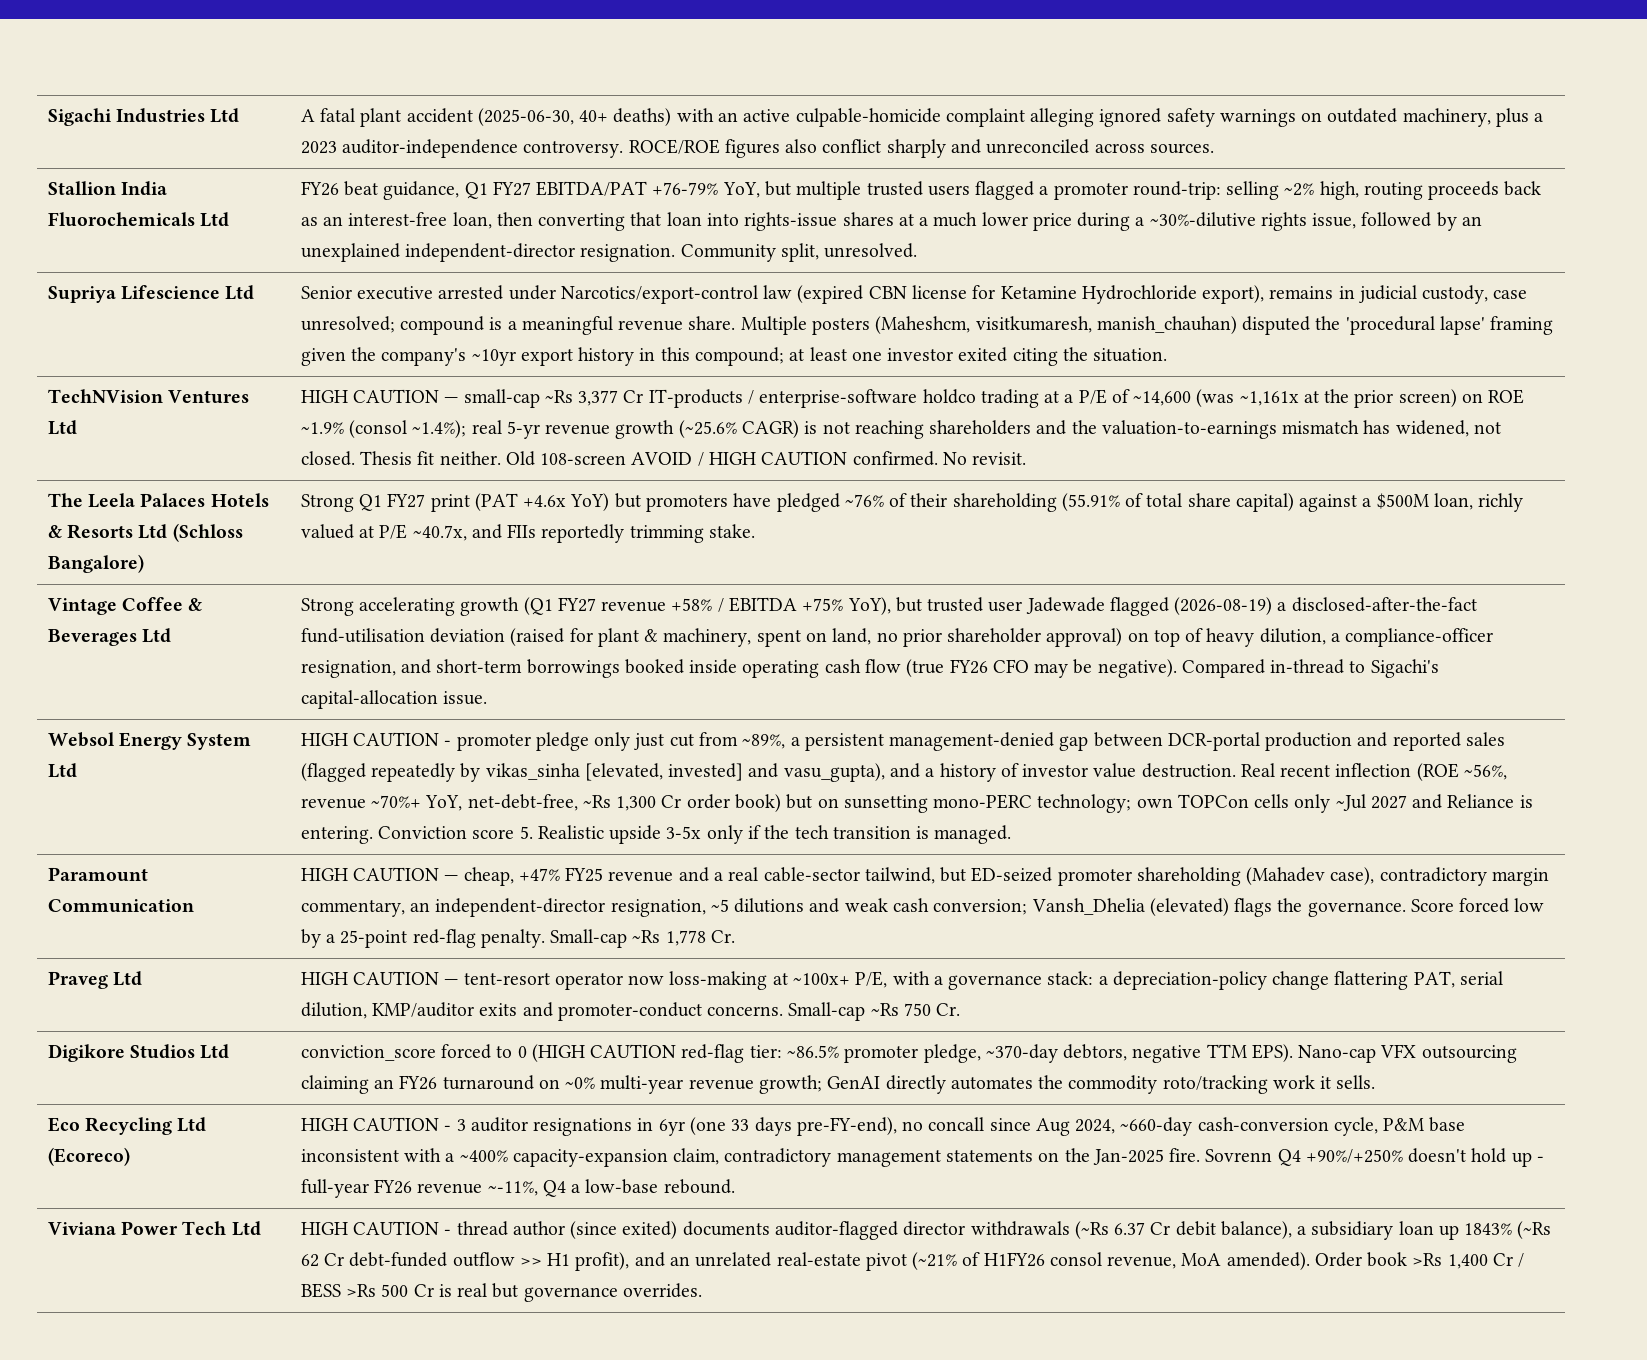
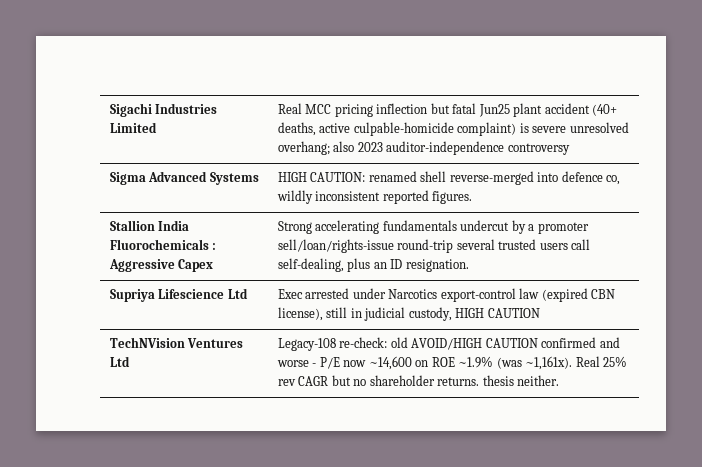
[210,108,240,123] [300,108,1544,127] [300,139,1214,158] [47,181,168,196] [47,212,230,227] [300,181,1542,200] [300,212,1482,231] [300,243,918,262] [47,285,255,303] [300,285,1528,304] [300,316,1554,335] [300,347,1168,366] [47,389,250,404] [47,420,77,435] [300,389,1525,408] [300,420,1501,439] [300,451,1027,466] [47,493,269,508] [47,523,243,542] [47,554,144,573] [300,493,1524,512] [300,524,755,543] [47,597,203,615] [47,628,172,646] [300,597,1477,616] [300,628,1494,647] [300,659,1439,678] [300,690,488,709] [47,732,252,750] [47,763,77,778] [300,732,1505,751] [300,763,1507,782] [300,794,1533,813] [300,825,1012,844] [47,867,148,882] [47,899,194,913] [300,867,1549,886] [300,898,1545,917] [300,929,735,948] [47,971,143,989] [300,971,1503,990] [300,1002,961,1021] [47,1044,230,1062] [300,1044,1517,1063] [300,1075,1376,1094] [47,1117,207,1135] [47,1147,130,1166] [300,1117,1466,1136] [300,1148,1544,1167] [300,1179,735,1198] [47,1221,261,1236] [300,1221,1552,1240] [300,1252,1525,1271] [300,1283,702,1302] Ltd | A fatal plant accident (2025-06-30, 40+ deaths) with an active culpable-homicide complaint alleging ignored safety warnings on outdated machinery, plus a 2023 auditor-independence controversy. ROCE/ROE figures also conflict sharply and unreconciled across sources. // Stallion India Fluorochemicals Ltd | FY26 beat guidance, Q1 FY27 EBITDA/PAT +76-79% YoY, but multiple trusted users flagged a promoter round-trip: selling ~2% high, routing proceeds back as an interest-free loan, then converting that loan into rights-issue shares at a much lower price during a ~30%-dilutive rights issue, followed by an unexplained independent-director resignation. Community split, unresolved. // Supriya Lifescience Ltd | Senior executive arrested under Narcotics/export-control law (expired CBN license for Ketamine Hydrochloride export), remains in judicial custody, case unresolved; compound is a meaningful revenue share. Multiple posters (Maheshcm, visitkumaresh, manish_chauhan) disputed the 'procedural lapse' framing given the company's ~10yr export history in this compound; at least one investor exited citing the situation. // TechNVision Ventures Ltd | HIGH CAUTION — small-cap ~Rs 3,377 Cr IT-products / enterprise-software holdco trading at a P/E of ~14,600 (was ~1,161x at the prior screen) on ROE ~1.9% (consol ~1.4%); real 5-yr revenue growth (~25.6% CAGR) is not reaching shareholders and the valuation-to-earnings mismatch has widened, not closed. Thesis fit neither. Old 108-screen AVOID / HIGH CAUTION confirmed. No revisit. // The Leela Palaces Hotels & Resorts Ltd (Schloss Bangalore) | Strong Q1 FY27 print (PAT +4.6x YoY) but promoters have pledged ~76% of their shareholding (55.91% of total share capital) against a $500M loan, richly valued at P/E ~40.7x, and FIIs reportedly trimming stake. // Vintage Coffee & Beverages Ltd | Strong accelerating growth (Q1 FY27 revenue +58% / EBITDA +75% YoY), but trusted user Jadewade flagged (2026-08-19) a disclosed-after-the-fact fund-utilisation deviation (raised for plant & machinery, spent on land, no prior shareholder approval) on top of heavy dilution, a compliance-officer resignation, and short-term borrowings booked inside operating cash flow (true FY26 CFO may be negative). Compared in-thread to Sigachi's capital-allocation issue. // Websol Energy System Ltd | HIGH CAUTION - promoter pledge only just cut from ~89%, a persistent management-denied gap between DCR-portal production and reported sales (flagged repeatedly by vikas_sinha [elevated, invested] and vasu_gupta), and a history of investor value destruction. Real recent inflection (ROE ~56%, revenue ~70%+ YoY, net-debt-free, ~Rs 1,300 Cr order book) but on sunsetting mono-PERC technology; own TOPCon cells only ~Jul 2027 and Reliance is entering. Conviction score 5. Realistic upside 3-5x only if the tech transition is managed. // Paramount Communication | HIGH CAUTION — cheap, +47% FY25 revenue and a real cable-sector tailwind, but ED-seized promoter shareholding (Mahadev case), contradictory margin commentary, an independent-director resignation, ~5 dilutions and weak cash conversion; Vansh_Dhelia (elevated) flags the governance. Score forced low by a 25-point red-flag penalty. Small-cap ~Rs 1,778 Cr. // Praveg Ltd | HIGH CAUTION — tent-resort operator now loss-making at ~100x+ P/E, with a governance stack: a depreciation-policy change flattering PAT, serial dilution, KMP/auditor exits and promoter-conduct concerns. Small-cap ~Rs 750 Cr. // Digikore Studios Ltd | conviction_score forced to 0 (HIGH CAUTION red-flag tier: ~86.5% promoter pledge, ~370-day debtors, negative TTM EPS). Nano-cap VFX outsourcing claiming an FY26 turnaround on ~0% multi-year revenue growth; GenAI directly automates the commodity roto/tracking work it sells. // Eco Recycling Ltd (Ecoreco) | HIGH CAUTION - 3 auditor resignations in 6yr (one 33 days pre-FY-end), no concall since Aug 2024, ~660-day cash-conversion cycle, P&M base inconsistent with a ~400% capacity-expansion claim, contradictory management statements on the Jan-2025 fire. Sovrenn Q4 +90%/+250% doesn't hold up - full-year FY26 revenue ~-11%, Q4 a low-base rebound. // Viviana Power Tech Ltd | HIGH CAUTION - thread author (since exited) documents auditor-flagged director withdrawals (~Rs 6.37 Cr debit balance), a subsidiary loan up 1843% (~Rs 62 Cr debt-funded outflow >> H1 profit), and an unrelated real-estate pivot (~21% of H1FY26 consol revenue, MoA amended). Order book >Rs 1,400 Cr / BESS >Rs 500 Cr is real but governance overrides. -> [109,122,157,133] [277,103,618,117] [277,122,629,136] [277,141,570,155] [109,171,259,185] [277,171,621,185] [276,190,473,204] [109,220,190,231] [109,239,217,250] [108,259,214,272] [277,220,589,234] [277,239,591,253] [277,258,469,272] [109,288,248,302] [277,288,616,302] [277,307,540,321] [109,337,244,348] [109,356,130,367] [277,337,620,351] [276,356,628,370] [277,375,560,386] Limited | Real MCC pricing inflection but fatal Jun25 plant accident (40+ deaths, active culpable-homicide complaint) is severe unresolved overhang; also 2023 auditor-independence controversy // Sigma Advanced Systems | HIGH CAUTION: renamed shell reverse-merged into defence co, wildly inconsistent reported figures. // Stallion India Fluorochemicals : Aggressive Capex | Strong accelerating fundamentals undercut by a promoter sell/loan/rights-issue round-trip several trusted users call self-dealing, plus an ID resignation. // Supriya Lifescience Ltd | Exec arrested under Narcotics export-control law (expired CBN license), still in judicial custody, HIGH CAUTION // TechNVision Ventures Ltd | Legacy-108 re-check: old AVOID/HIGH CAUTION confirmed and worse - P/E now ~14,600 on ROE ~1.9% (was ~1,161x). Real 25% rev CAGR but no shareholder returns. thesis neither.

